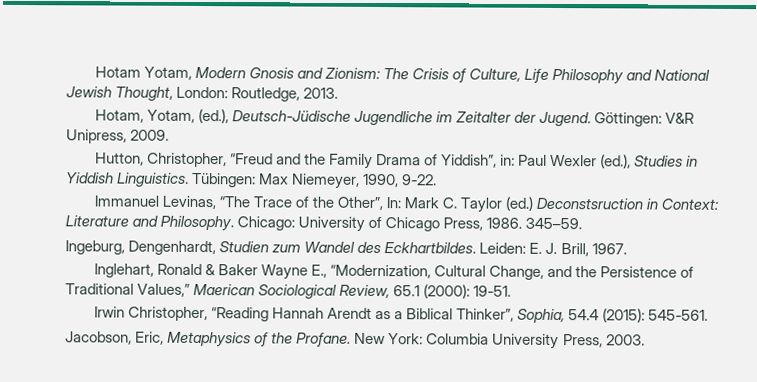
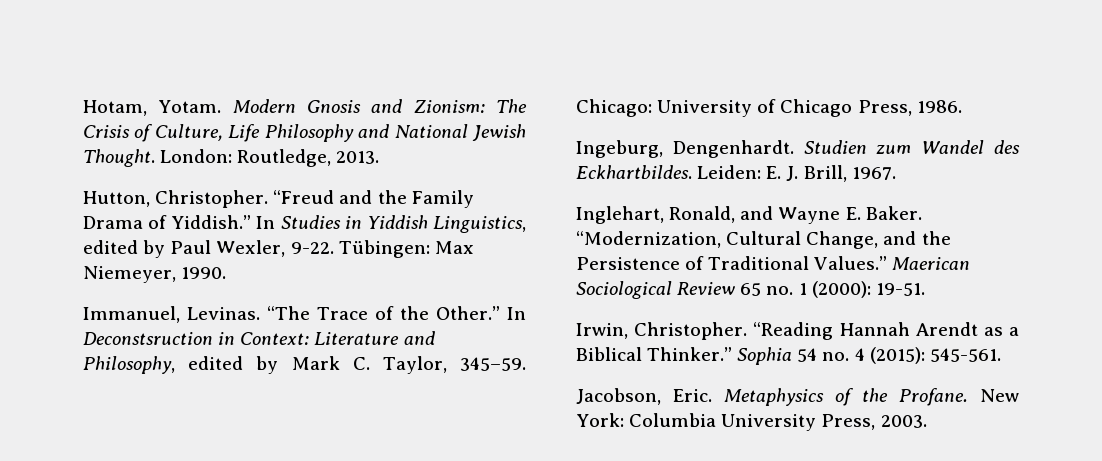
[94,66,192,80] Hotam Yotam, -> [83,100,222,116] Hotam, Yotam.
[115,86,174,101] Thought, -> [83,149,155,167] Thought.
[94,108,695,127] [66,129,170,144] // Hotam, Yotam, (ed.), Deutsch-Jüdische Jugendliche im Zeitalter der Jugend. Göttingen: V&R Unipress, 2009. -> (380, 157) none
[146,152,227,168] Christopher, -> [155,190,269,208] Christopher.
[441,154,699,169] [66,172,438,189] [93,195,534,213] Yiddish”, in: Paul Wexler (ed.), Studies in Yiddish Linguistics. Tübingen: Max Niemeyer, 1990, 9-22. // Immanuel Levinas, “The Trace of the Other”, In: Mark C. Taylor (ed.) -> [171,215,526,233] [83,240,474,258] [83,266,227,283] [83,306,526,323] Yiddish.” In Studies in Yiddish Linguistics, edited by Paul Wexler, 9-22. Tübingen: Max Niemeyer, 1990. // Immanuel, Levinas. “The Trace of the Other.” In
[160,215,235,232] Philosophy. -> [83,356,526,374] Philosophy, edited by Mark C. Taylor, 345–59.
[525,217,583,230] 345–59. -> (962, 106) none
[128,240,217,256] Dengenhardt, -> [672,140,794,158] Dengenhardt.
[156,263,327,280] Ronald & Baker Wayne E., -> [669,206,922,224] Ronald, and Wayne E. Baker.
[137,283,191,297] Values,” -> [814,256,888,270] Values.”
[339,284,421,299] Review, 65.1 -> [677,282,807,296] Review 65 no. 1
[93,306,208,322] Irwin Christopher, -> [576,322,748,340] Irwin, Christopher.
[456,308,600,324] Thinker”, Sophia, 54.4 -> [647,347,865,365] Thinker.” Sophia 54 no. 4
[135,331,165,345] Eric, -> [673,389,712,402] Eric.

